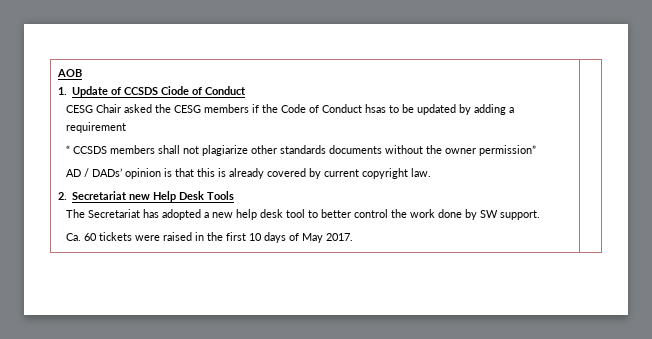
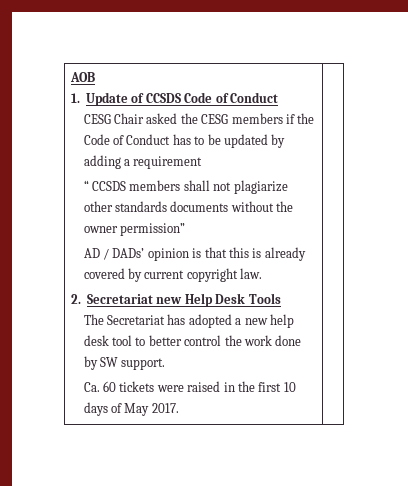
[161,86,190,95] Ciode -> [184,92,213,103] Code
[365,104,387,113] hsas -> [172,134,191,145] has

